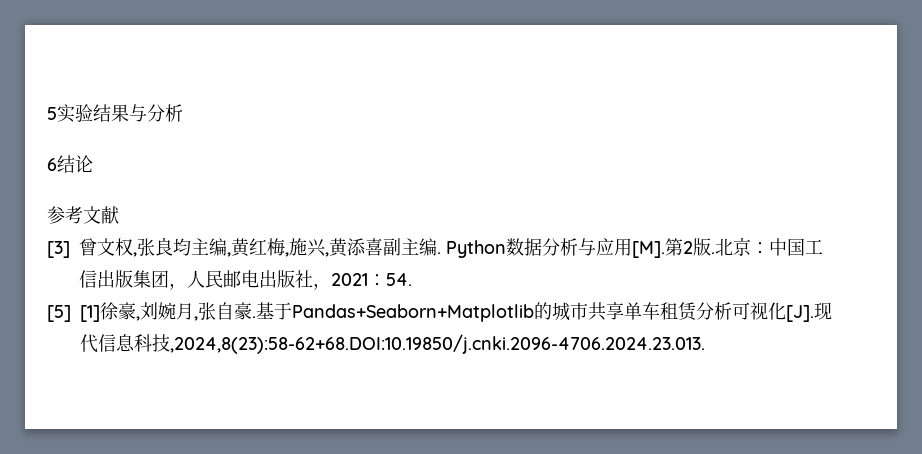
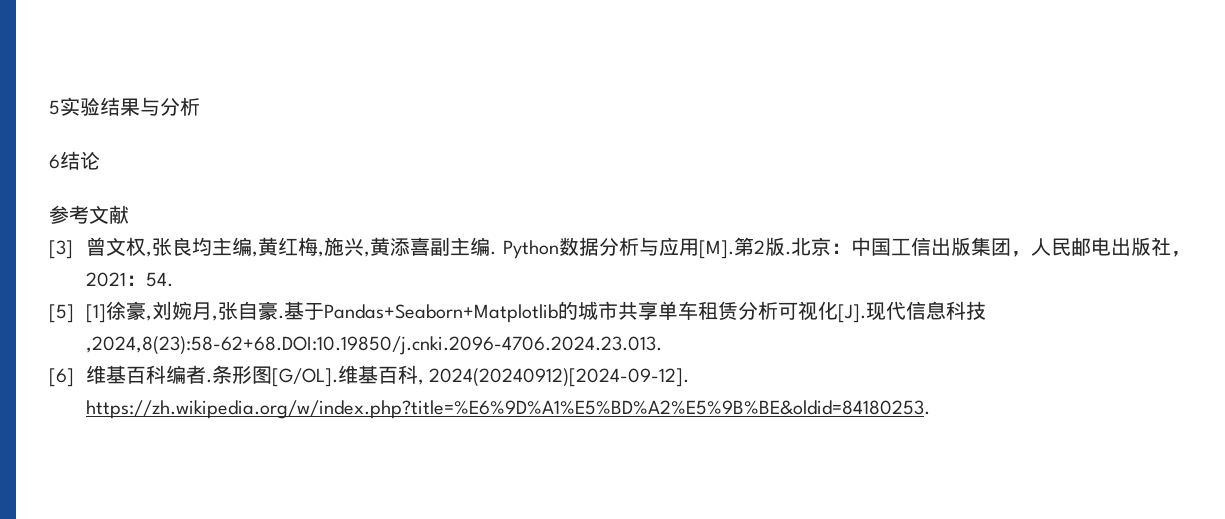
(705, 344) none -> [49,365,690,387] [86,400,931,419] // [6]维基百科编者.条形图[G/OL].维基百科, 2024(20240912)[2024-09-12]. https://zh.wikipedia.org/w/index.php?title=%E6%9D%A1%E5%BD%A2%E5%9B%BE&oldid=84180253.

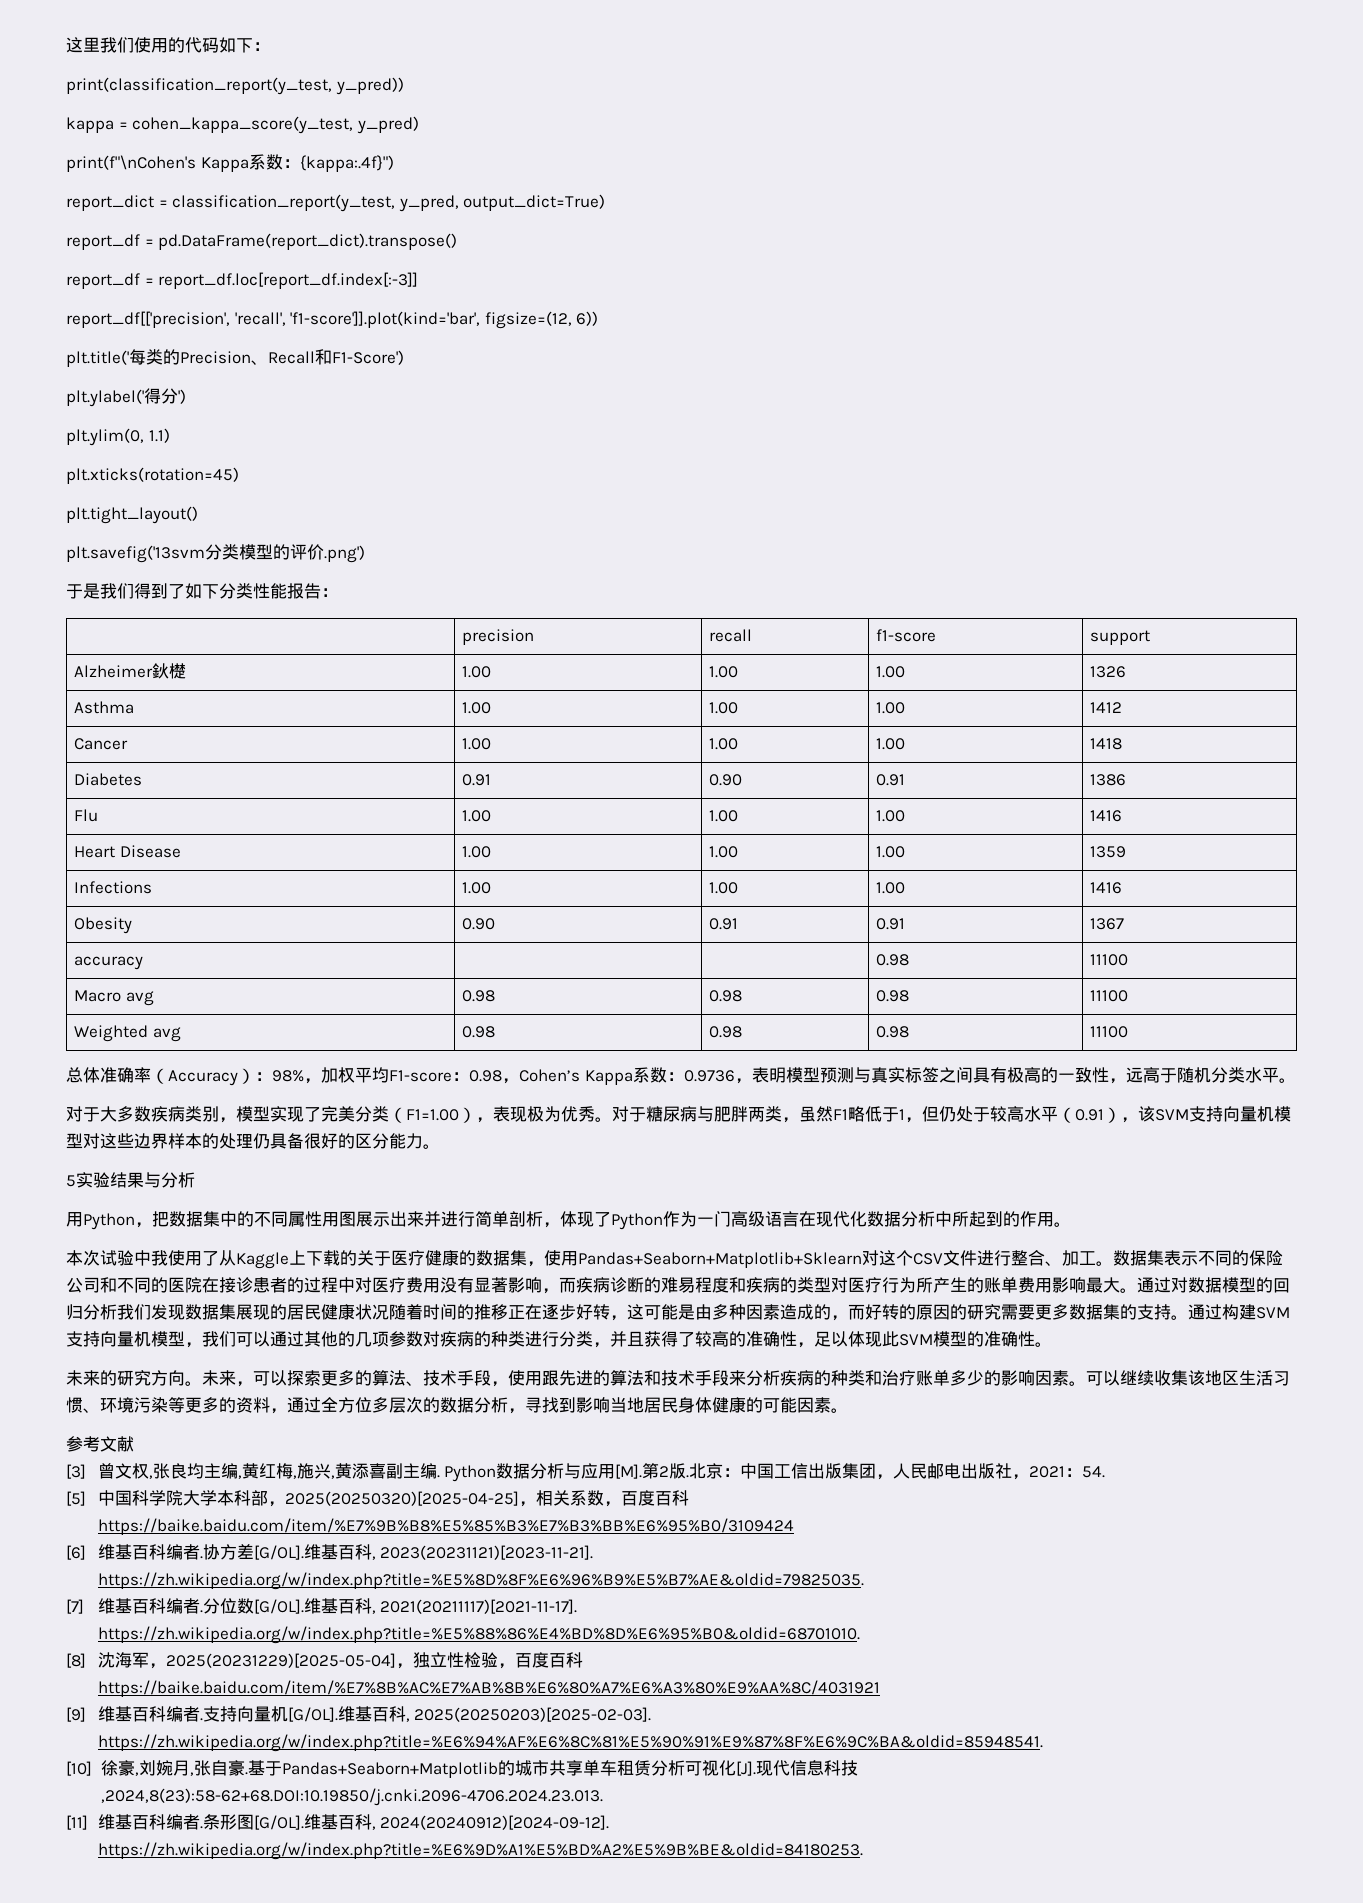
(49, 107) none -> [66,37,270,53] [66,77,404,95] [66,116,419,134] [66,154,394,172] [66,194,606,212] [66,233,458,250] [66,272,419,289] [66,311,599,329] [66,349,404,367] [66,388,186,407] [66,428,170,446] [66,467,239,484] [66,506,198,524] [66,544,365,563] [66,583,338,599] [462,629,535,645] [709,629,753,642] [876,629,937,642] [1090,630,1151,645] [74,663,187,679] [462,666,492,678] [709,666,739,678] [876,666,906,678] [1090,666,1127,678] [74,701,135,714] [462,702,492,714] [709,702,739,714] [876,702,906,714] [1090,702,1123,713] [74,738,129,750] [462,738,492,750] [709,738,739,750] [876,738,906,750] [1090,738,1123,750] [74,773,143,786] [462,774,492,786] [709,774,743,786] [876,774,906,786] [1090,774,1127,786] [74,809,99,822] [462,810,492,822] [709,810,739,822] [876,810,906,822] [1090,810,1123,822] [74,845,182,858] [462,846,492,858] [709,846,739,858] [876,846,906,858] [1090,846,1127,858] [74,881,153,894] [462,882,492,894] [709,882,739,894] [876,882,906,894] [1090,882,1123,894] [74,917,133,934] [462,918,496,930] [709,918,739,930] [876,918,906,930] [1090,918,1125,930] [74,956,144,970] [876,954,910,966] [1090,954,1129,966] [74,990,155,1006] [462,990,496,1002] [709,990,743,1002] [876,990,910,1002] [1090,990,1129,1002] [74,1025,182,1042] [462,1026,496,1038] [709,1026,743,1038] [876,1026,910,1038] [1090,1026,1129,1038] [66,1067,1296,1086] [66,1106,1291,1123] [66,1133,440,1149] 这里我们使用的代码如下： // print(classification_report(y_test, y_pred)) // kappa = cohen_kappa_score(y_test, y_pred) // print(f"\nCohen's Kappa系数：{kappa:.4f}") // report_dict = classification_report(y_test, y_pred, output_dict=True) // report_df = pd.DataFrame(report_dict).transpose() // report_df = report_df.loc[report_df.index[:-3]] // report_df[['precision', 'recall', 'f1-score']].plot(kind='bar', figsize=(12, 6)) // plt.title('每类的Precision、Recall和F1-Score') // plt.ylabel('得分') // plt.ylim(0, 1.1) // plt.xticks(rotation=45) // plt.tight_layout() // plt.savefig('13svm分类模型的评价.png') // 于是我们得到了如下分类性能报告： // | precision | recall | f1-score | support // Alzheimer鈥檚 | 1.00 | 1.00 | 1.00 | 1326 // Asthma | 1.00 | 1.00 | 1.00 | 1412 // Cancer | 1.00 | 1.00 | 1.00 | 1418 // Diabetes | 0.91 | 0.90 | 0.91 | 1386 // Flu | 1.00 | 1.00 | 1.00 | 1416 // Heart Disease | 1.00 | 1.00 | 1.00 | 1359 // Infections | 1.00 | 1.00 | 1.00 | 1416 // Obesity | 0.90 | 0.91 | 0.91 | 1367 // accuracy | | | 0.98 | 11100 // Macro avg | 0.98 | 0.98 | 0.98 | 11100 // Weighted avg | 0.98 | 0.98 | 0.98 | 11100 // 总体准确率（Accuracy）：98%，加权平均F1-score：0.98，Cohen’s Kappa系数：0.9736，表明模型预测与真实标签之间具有极高的一致性，远高于随机分类水平。 // 对于大多数疾病类别，模型实现了完美分类（F1=1.00），表现极为优秀。对于糖尿病与肥胖两类，虽然F1略低于1，但仍处于较高水平（0.91），该SVM支持向量机模型对这些边界样本的处理仍具备很好的区分能力。 //
[49,151,100,170] 6结论 -> [66,1211,1071,1230] [66,1250,1283,1269] [66,1277,1290,1294] [66,1304,1290,1321] [66,1331,1052,1348] [66,1370,1290,1387] [66,1397,848,1414] 用Python，把数据集中的不同属性用图展示出来并进行简单剖析，体现了Python作为一门高级语言在现代化数据分析中所起到的作用。 // 本次试验中我使用了从Kaggle上下载的关于医疗健康的数据集，使用Pandas+Seaborn+Matplotlib+Sklearn对这个CSV文件进行整合、加工。数据集表示不同的保险公司和不同的医院在接诊患者的过程中对医疗费用没有显著影响，而疾病诊断的难易程度和疾病的类型对医疗行为所产生的账单费用影响最大。通过对数据模型的回归分析我们发现数据集展现的居民健康状况随着时间的推移正在逐步好转，这可能是由多种因素造成的，而好转的原因的研究需要更多数据集的支持。通过构建SVM支持向量机模型，我们可以通过其他的几项参数对疾病的种类进行分类，并且获得了较高的准确性，足以体现此SVM模型的准确性。 // 未来的研究方向。未来，可以探索更多的算法、技术手段，使用跟先进的算法和技术手段来分析疾病的种类和治疗账单多少的影响因素。可以继续收集该地区生活习惯、环境污染等更多的资料，通过全方位多层次的数据分析，寻找到影响当地居民身体健康的可能因素。
[86,304,107,323] [1] -> [97,1490,689,1507] [97,1518,794,1535] [66,1544,594,1560] [97,1572,864,1590] [66,1598,578,1614] [97,1626,860,1644] [66,1652,583,1669] [97,1680,880,1697] [66,1706,652,1722] [97,1734,1043,1752] [66,1761,92,1776] 中国科学院大学本科部，2025(20250320)[2025-04-25]，相关系数，百度百科https://baike.baidu.com/item/%E7%9B%B8%E5%85%B3%E7%B3%BB%E6%95%B0/3109424 // [6]维基百科编者.协方差[G/OL].维基百科, 2023(20231121)[2023-11-21]. https://zh.wikipedia.org/w/index.php?title=%E5%8D%8F%E6%96%B9%E5%B7%AE&oldid=79825035. // [7]维基百科编者.分位数[G/OL].维基百科, 2021(20211117)[2021-11-17]. https://zh.wikipedia.org/w/index.php?title=%E5%88%86%E4%BD%8D%E6%95%B0&oldid=68701010. // [8]沈海军，2025(20231229)[2025-05-04]，独立性检验，百度百科https://baike.baidu.com/item/%E7%8B%AC%E7%AB%8B%E6%80%A7%E6%A3%80%E9%AA%8C/4031921 // [9]维基百科编者.支持向量机[G/OL].维基百科, 2025(20250203)[2025-02-03]. https://zh.wikipedia.org/w/index.php?title=%E6%94%AF%E6%8C%81%E5%90%91%E9%87%8F%E6%9C%BA&oldid=85948541. // [10]
[49,368,74,387] [6] -> [66,1815,88,1830] [11]

